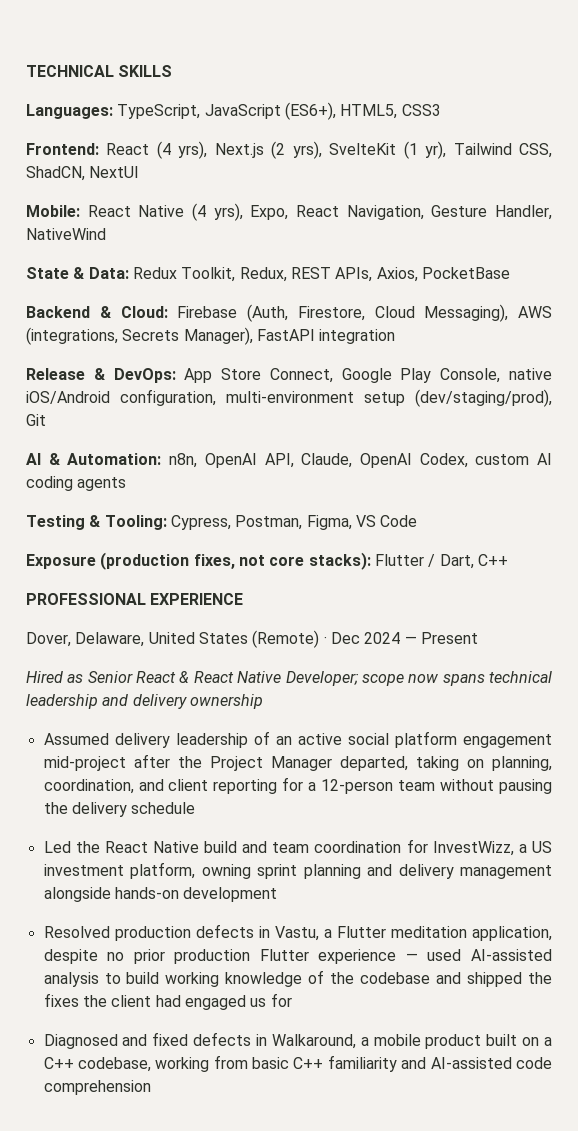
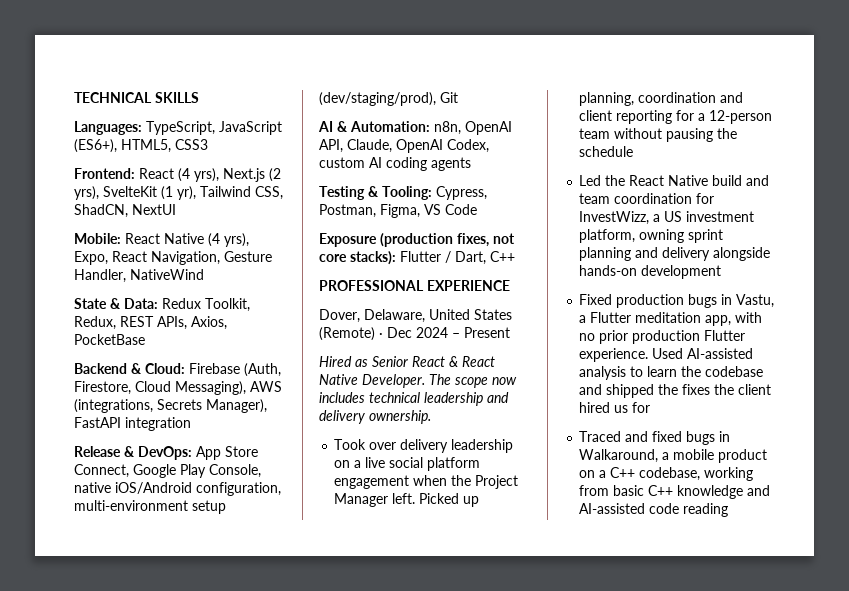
[404,636,417,644] — -> [452,333,460,338] –
[285,671,359,686] Developer; -> [362,374,451,388] Developer. The
[442,674,485,686] spans -> [319,392,365,403] includes
[189,694,263,709] [43,731,342,748] ownership // Assumed delivery leadership of an active -> [369,410,431,424] [334,439,514,453] [334,457,386,468] ownership. // Took over delivery leadership on a live
[43,754,170,771] mid-project after -> [413,475,448,486] when
[339,756,552,771] [43,779,134,794] departed, taking on planning, coordination, -> [392,493,480,507] [579,92,717,106] left. Picked up planning, coordination
[71,802,127,817] delivery -> (738, 133) none
[459,865,552,879] management -> (711, 254) none
[43,924,254,941] Resolved production defects -> [579,294,718,308] Fixed production bugs
[472,926,552,941] [43,949,98,964] application, despite -> [705,312,763,326] app, with
[318,949,552,964] [43,970,325,987] experience — used AI-assisted analysis to build working knowledge of -> [579,348,754,362] [579,366,678,380] experience. Used AI-assisted analysis to learn
[155,995,246,1010] had engaged -> [579,402,611,413] hired
[43,1034,118,1049] Diagnosed -> [579,431,622,442] Traced
[193,1032,252,1046] defects -> [686,431,716,445] bugs
[486,1034,518,1046] built -> (768, 456) none
[327,1055,397,1072] familiarity -> [677,485,744,499] knowledge
[43,1080,151,1095] comprehension -> [683,503,729,517] reading

